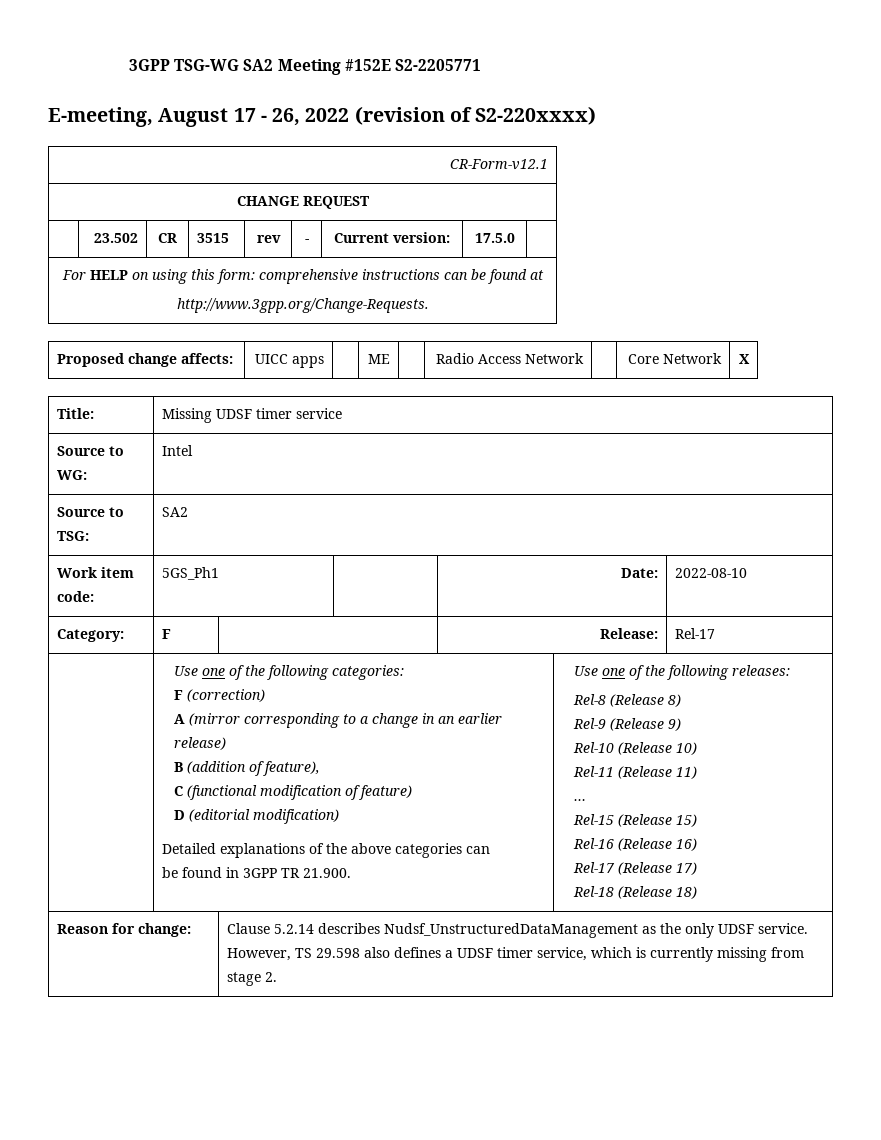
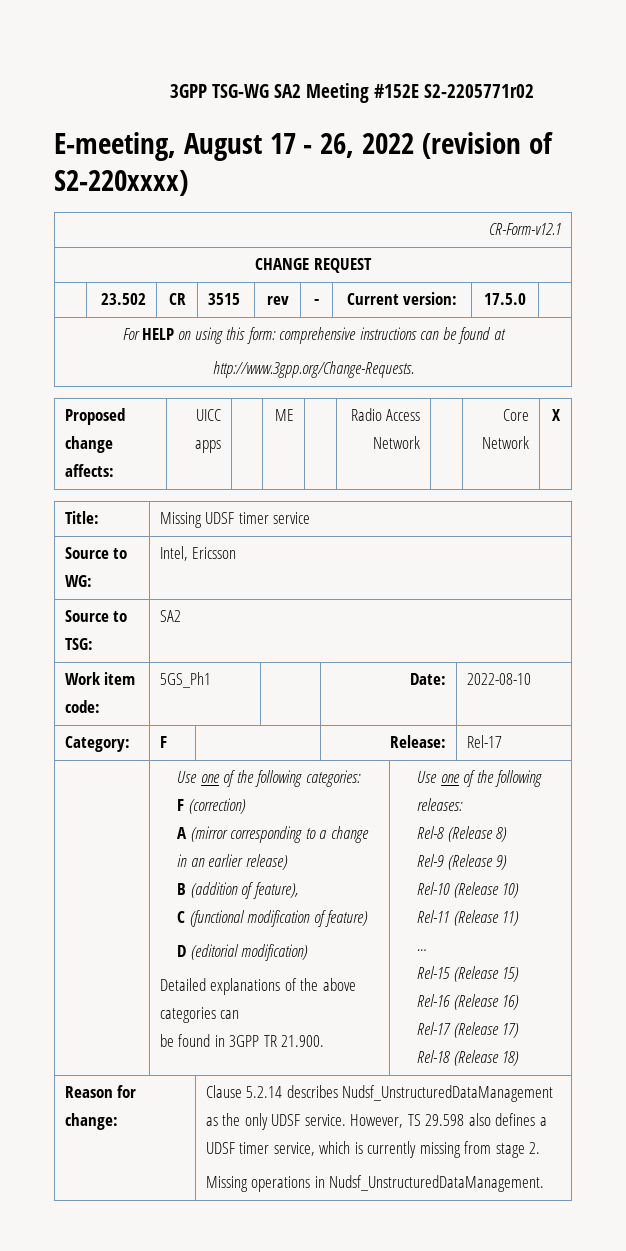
[394,59,481,71] S2-2205771 -> [424,84,535,98] S2-2205771r02
[161,445,193,456] Intel -> [159,546,237,561] Intel, Ericsson
(277, 977) none -> [205,1175,545,1192] // Missing operations in Nudsf_UnstructuredDataManagement.

